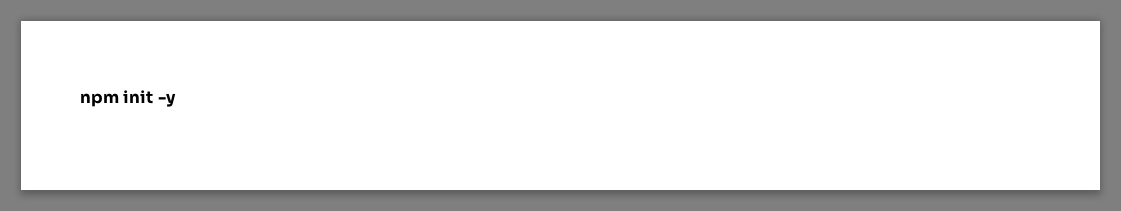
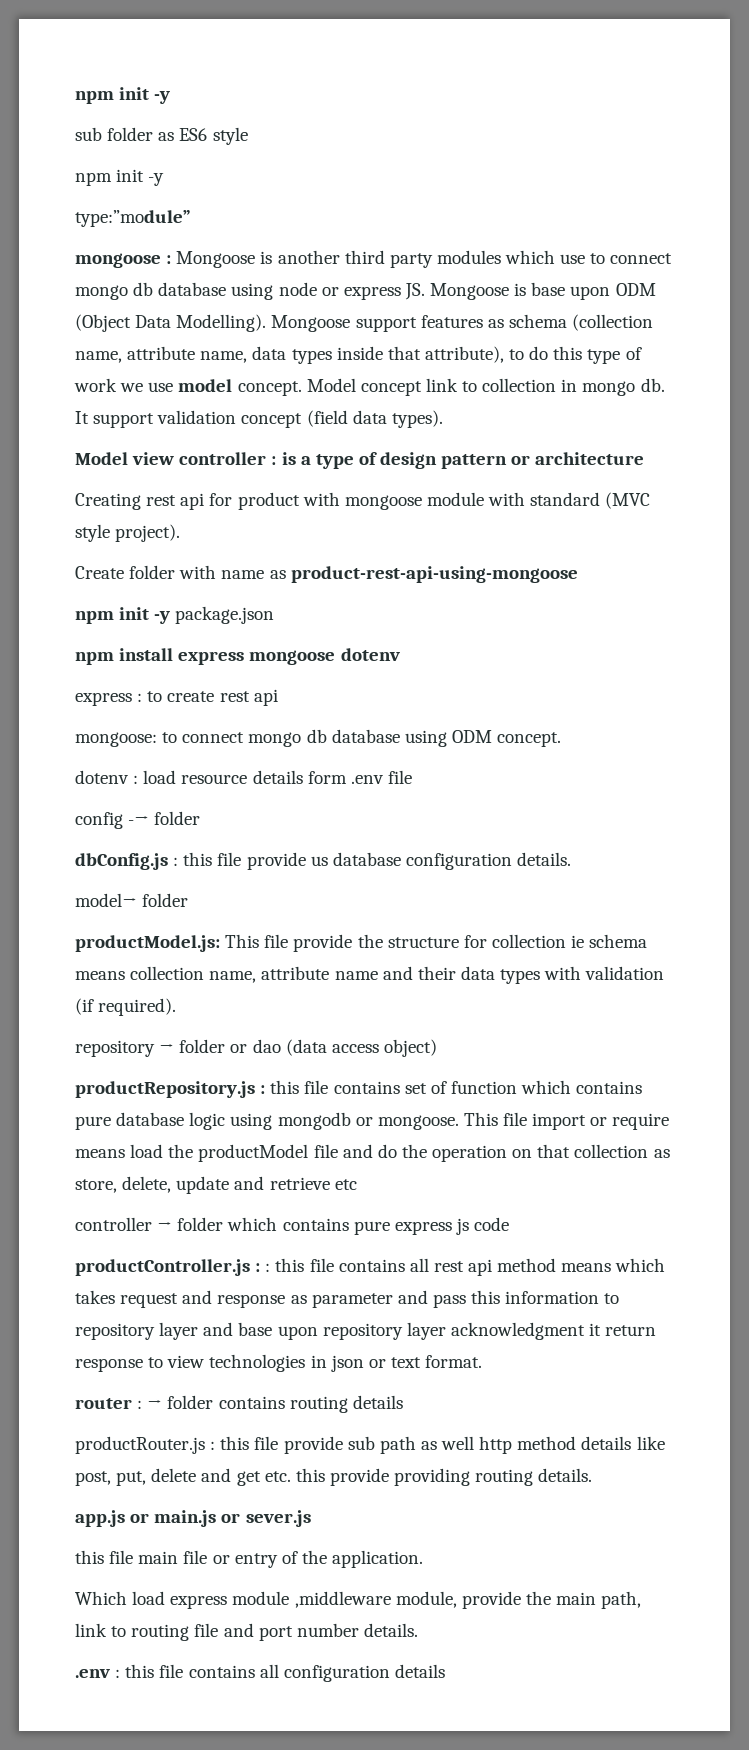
[80,90,176,107] npm init -y -> [75,87,171,104] [75,127,248,145] [75,169,165,186] [75,210,191,227] [75,250,673,268] [75,282,656,300] [75,314,654,332] [75,346,642,364] [74,378,665,396] [75,410,443,428] [75,452,645,469] [75,492,651,510] [75,524,181,542] [75,565,578,583] [75,606,275,624] [75,648,400,665] [75,689,278,706] [75,729,562,747] [75,770,412,784] [75,811,201,829] [75,852,572,870] [75,893,189,907] [75,934,648,952] [75,966,665,984] [75,998,177,1016] [75,1039,437,1057] [75,1080,643,1098] [75,1112,670,1130] [75,1144,670,1162] [75,1176,357,1194] [75,1217,510,1235] [75,1258,666,1276] [75,1290,620,1308] [75,1322,657,1340] [75,1354,483,1372] [75,1395,403,1413] [75,1436,665,1454] [75,1468,593,1486] [75,1510,311,1527] [75,1550,424,1568] [75,1591,642,1609] [75,1623,418,1641] [75,1664,445,1682] npm init -y // sub folder as ES6 style // npm init -y // type:”module” // mongoose : Mongoose is another third party modules which use to connect mongo db database using node or express JS. Mongoose is base upon ODM (Object Data Modelling). Mongoose support features as schema (collection name, attribute name, data types inside that attribute), to do this type of work we use model concept. Model concept link to collection in mongo db. It support validation concept (field data types). // Model view controller : is a type of design pattern or architecture // Creating rest api for product with mongoose module with standard (MVC style project). // Create folder with name as product-rest-api-using-mongoose // npm init -y package.json // npm install express mongoose dotenv // express : to create rest api // mongoose: to connect mongo db database using ODM concept. // dotenv : load resource details form .env file // config -→ folder // dbConfig.js : this file provide us database configuration details. // model→ folder // productModel.js: This file provide the structure for collection ie schema means collection name, attribute name and their data types with validation (if required). // repository → folder or dao (data access object) // productRepository.js : this file contains set of function which contains pure database logic using mongodb or mongoose. This file import or require means load the productModel file and do the operation on that collection as store, delete, update and retrieve etc // controller → folder which contains pure express js code // productController.js : : this file contains all rest api method means which takes request and response as parameter and pass this information to repository layer and base upon repository layer acknowledgment it return response to view technologies in json or text format. // router : → folder contains routing details // productRouter.js : this file provide sub path as well http method details like post, put, delete and get etc. this provide providing routing details. // app.js or main.js or sever.js // this file main file or entry of the application. // Which load express module ,middleware module, provide the main path, link to routing file and port number details. // .env : this file contains all configuration details

